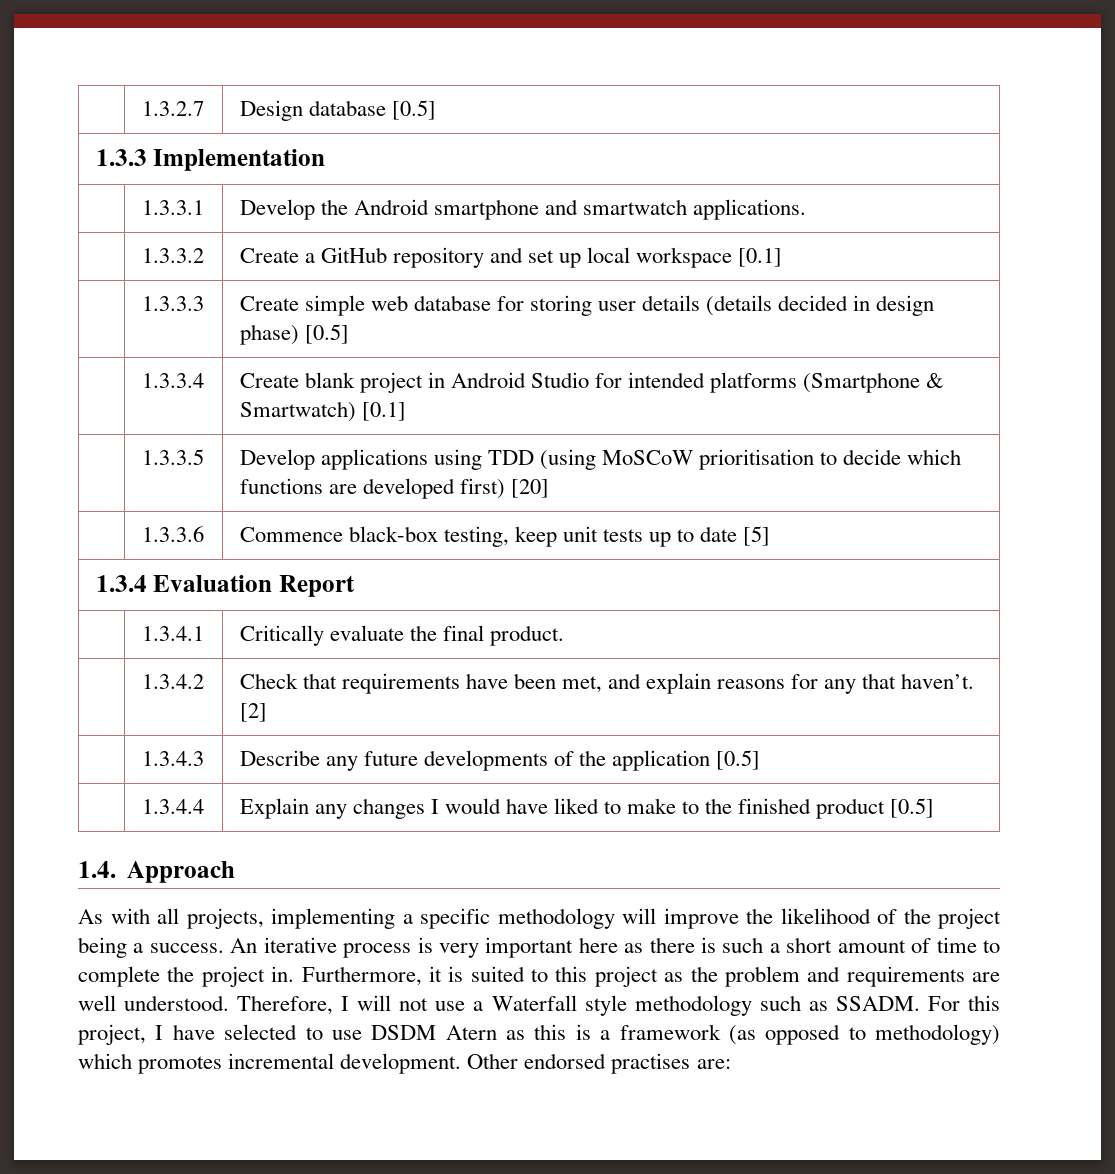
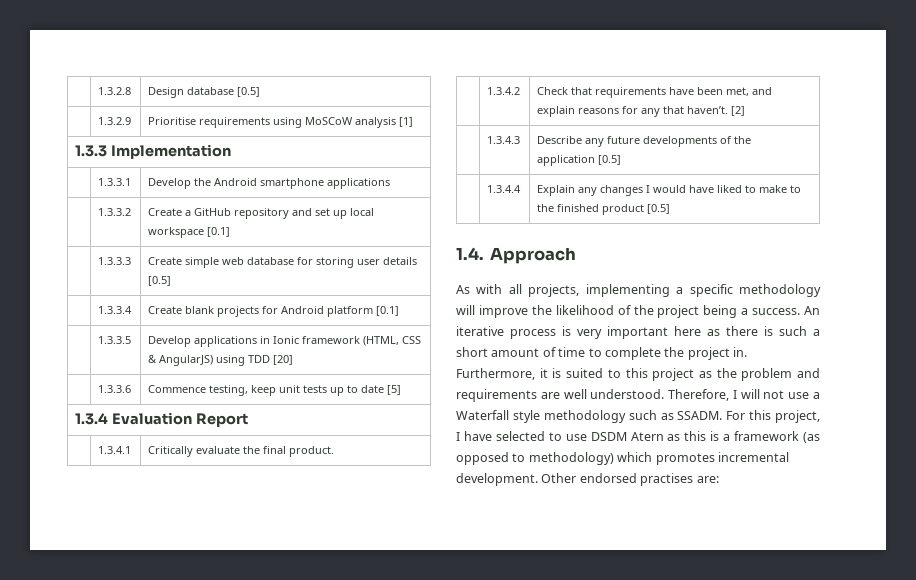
[141,101,204,116] | 1.3.2.7 -> [98,87,132,95] | 1.3.2.8
(436, 110) none -> [98,117,132,125] [148,117,414,128] // | 1.3.2.9 | Prioritise requirements using MoSCoW analysis [1]
[544,199,806,220] and smartwatch applications. -> [327,178,391,189] applications
[706,295,935,316] [239,324,299,345] (details decided in design phase) -> (418, 261) none
[359,372,945,393] [239,401,406,422] [141,449,204,465] [239,449,962,470] [239,478,505,499] project in Android Studio for intended platforms (Smartphone & Smartwatch) [0.1] // | 1.3.3.5 | Develop applications using TDD (using MoSCoW prioritisation to decide which functions are developed first) -> [217,306,400,317] [98,336,132,344] [148,336,422,347] [148,355,271,366] projects for Android platform [0.1] // | 1.3.3.5 | Develop applications in Ionic framework (HTML, CSS & AngularJS) using TDD
[348,526,438,542] black-box -> (207, 389) none

